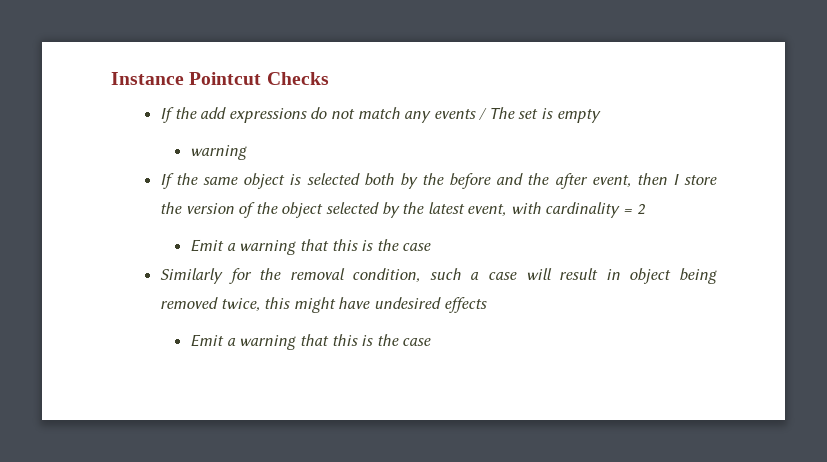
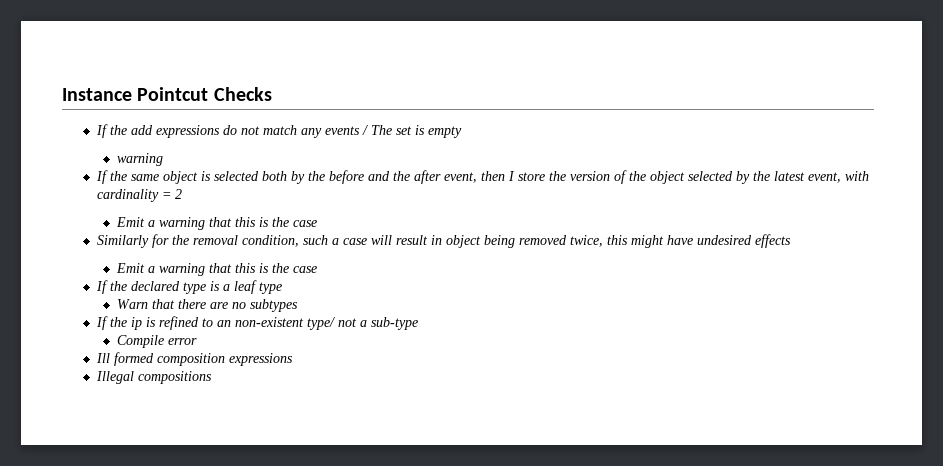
(432, 342) none -> [96,280,283,294] [116,299,298,312] [96,316,419,330] [116,335,197,348] [96,352,294,366] [96,371,213,384] // If the declared type is a leaf type // Warn that there are no subtypes // If the ip is refined to an non-existent type/ not a sub-type // Compile error // Ill formed composition expressions // Illegal compositions

